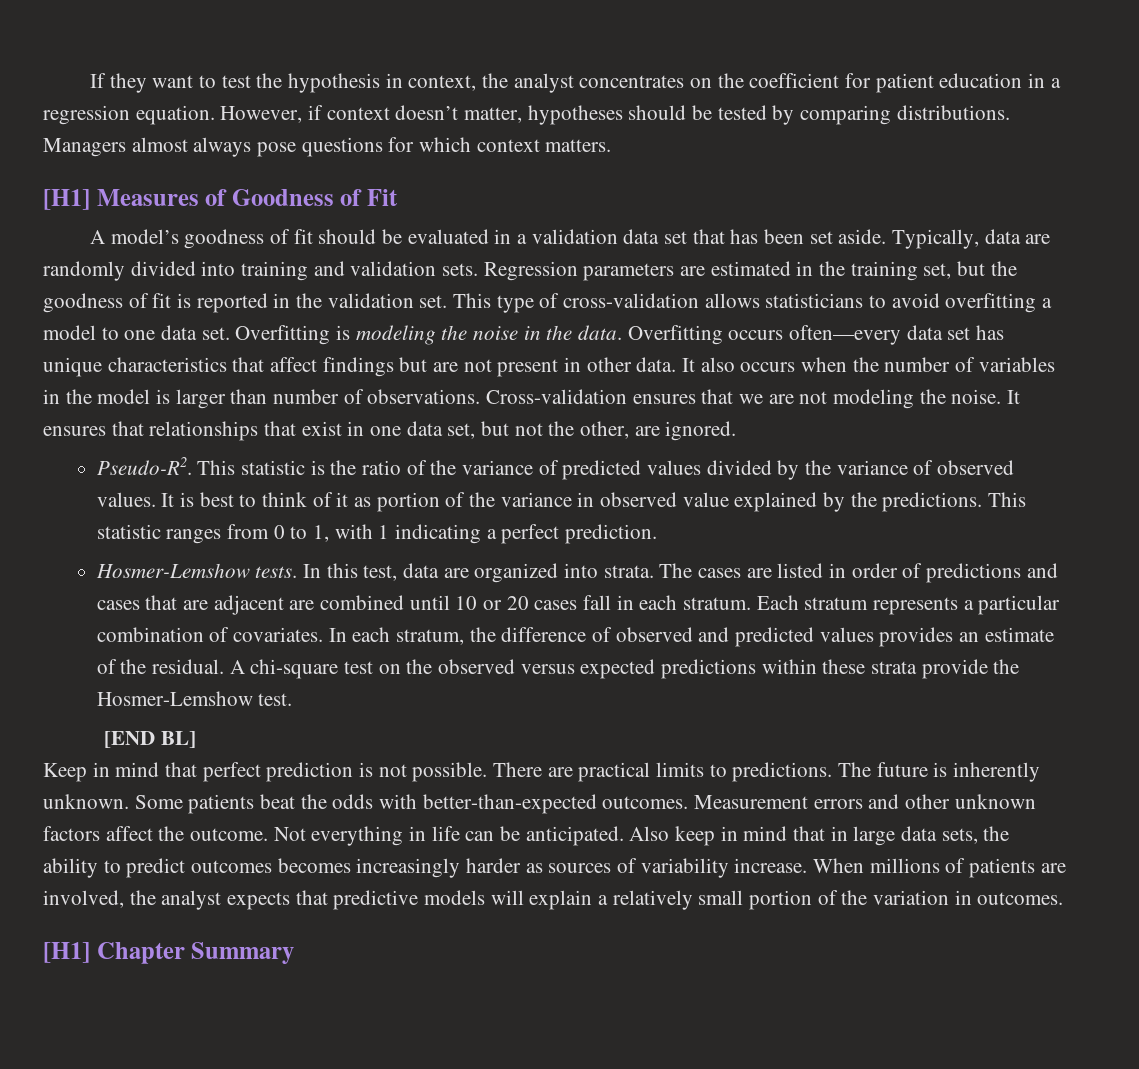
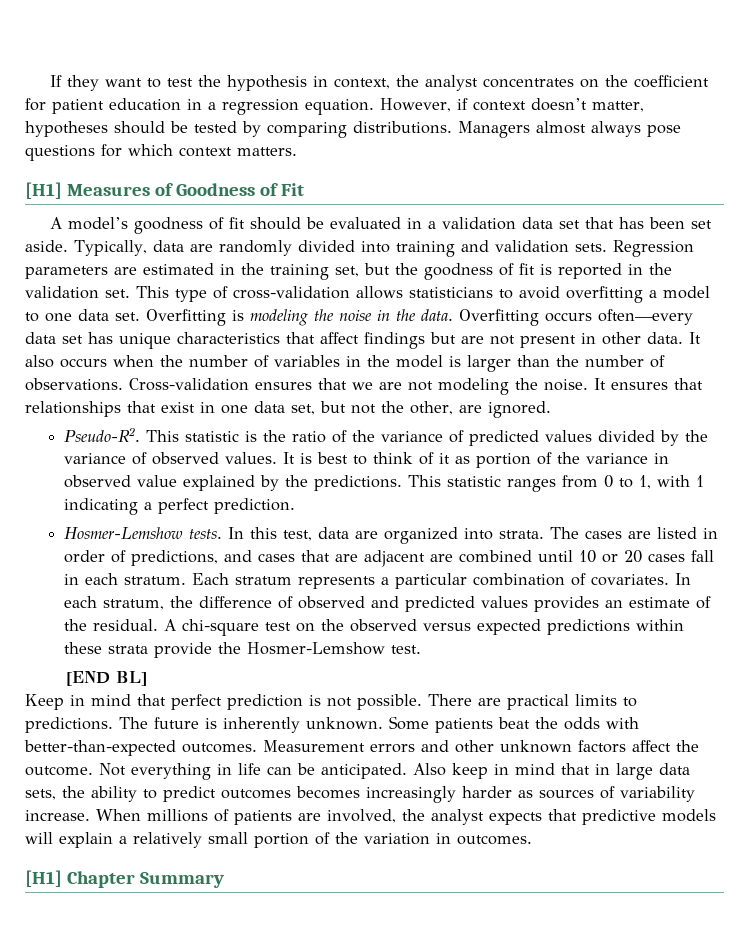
(268, 396) none -> [556,355,579,367] the
[926,563,1022,583] predictions -> [130,550,218,566] predictions,

